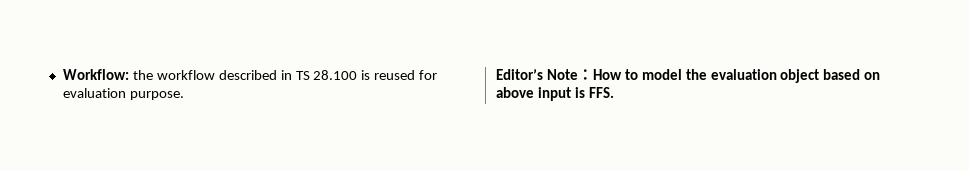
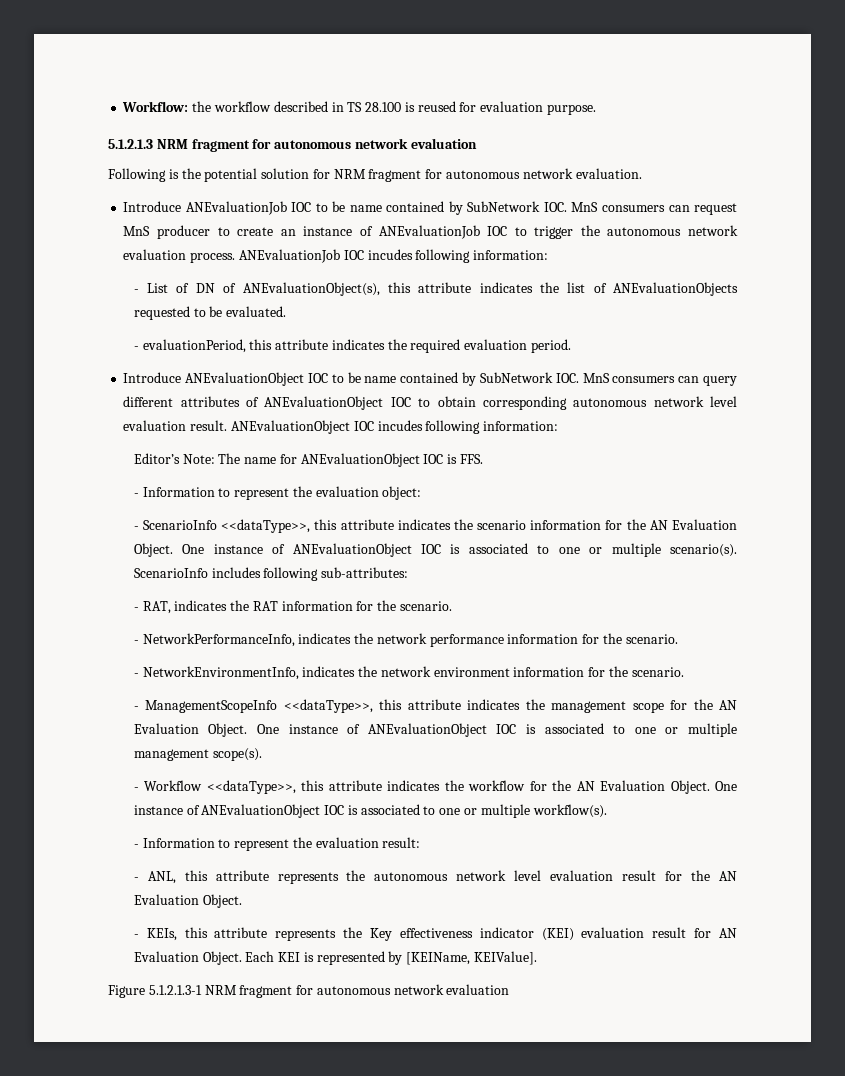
[496,69,881,83] [496,87,614,101] Editor’s Note：How to model the evaluation object based on above input is FFS. -> [108,138,477,152] [108,168,642,182] [123,201,737,215] [123,225,739,239] [123,249,549,263] [133,282,739,296] [133,306,287,320] [133,339,572,353] [123,372,737,386] [123,396,738,410] [123,420,559,434] [133,453,484,467] [133,486,422,500] [133,519,738,533] [133,543,738,557] [133,567,409,581] [133,600,453,614] [133,633,678,647] [133,666,684,680] [133,699,738,713] [133,723,738,737] [133,748,262,761] [133,780,738,794] [133,804,607,818] [133,837,421,851] [133,870,737,884] [133,894,242,908] [133,927,738,941] [133,951,538,965] [108,984,510,998] 5.1.2.1.3 NRM fragment for autonomous network evaluation // Following is the potential solution for NRM fragment for autonomous network evaluation. // Introduce ANEvaluationJob IOC to be name contained by SubNetwork IOC. MnS consumers can request MnS producer to create an instance of ANEvaluationJob IOC to trigger the autonomous network evaluation process. ANEvaluationJob IOC incudes following information: // - List of DN of ANEvaluationObject(s), this attribute indicates the list of ANEvaluationObjects requested to be evaluated. // - evaluationPeriod, this attribute indicates the required evaluation period. // Introduce ANEvaluationObject IOC to be name contained by SubNetwork IOC. MnS consumers can query different attributes of ANEvaluationObject IOC to obtain corresponding autonomous network level evaluation result. ANEvaluationObject IOC incudes following information: // Editor’s Note: The name for ANEvaluationObject IOC is FFS. // - Information to represent the evaluation object: // - ScenarioInfo <<dataType>>, this attribute indicates the scenario information for the AN Evaluation Object. One instance of ANEvaluationObject IOC is associated to one or multiple scenario(s). ScenarioInfo includes following sub-attributes: // - RAT, indicates the RAT information for the scenario. // - NetworkPerformanceInfo, indicates the network performance information for the scenario. // - NetworkEnvironmentInfo, indicates the network environment information for the scenario. // - ManagementScopeInfo <<dataType>>, this attribute indicates the management scope for the AN Evaluation Object. One instance of ANEvaluationObject IOC is associated to one or multiple management scope(s). // - Workflow <<dataType>>, this attribute indicates the workflow for the AN Evaluation Object. One instance of ANEvaluationObject IOC is associated to one or multiple workflow(s). // - Information to represent the evaluation result: // - ANL, this attribute represents the autonomous network level evaluation result for the AN Evaluation Object. // - KEIs, this attribute represents the Key effectiveness indicator (KEI) evaluation result for AN Evaluation Object. Each KEI is represented by [KEIName, KEIValue]. // Figure 5.1.2.1.3-1 NRM fragment for autonomous network evaluation

